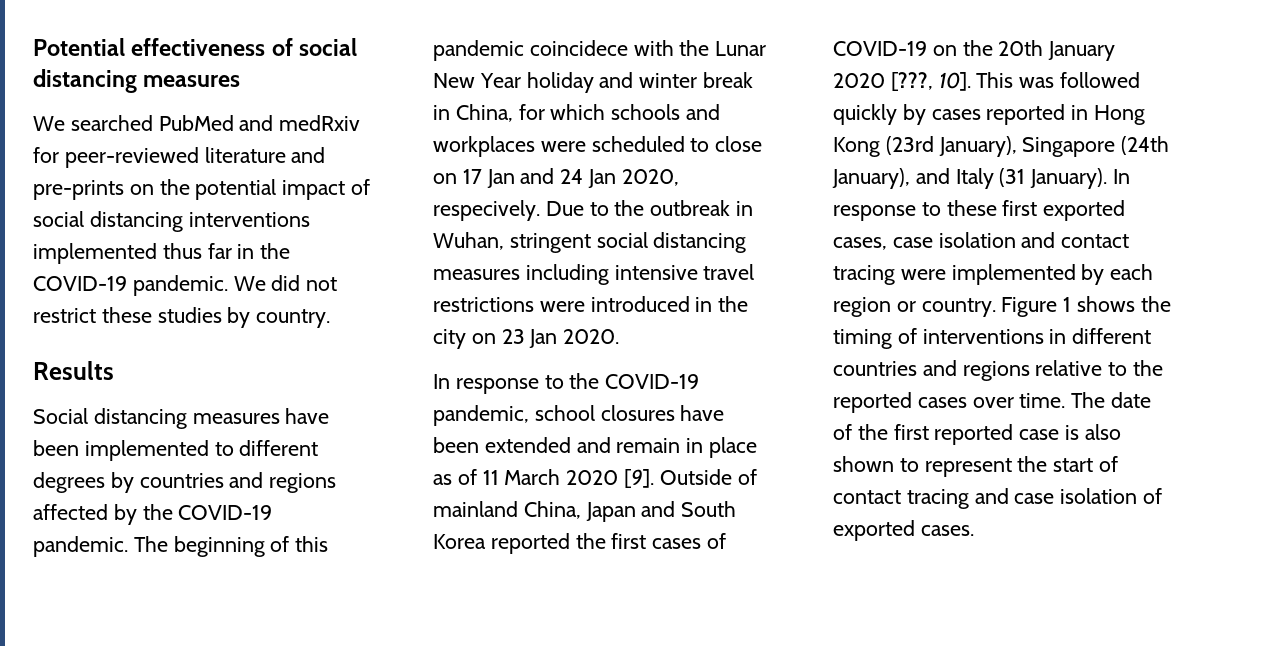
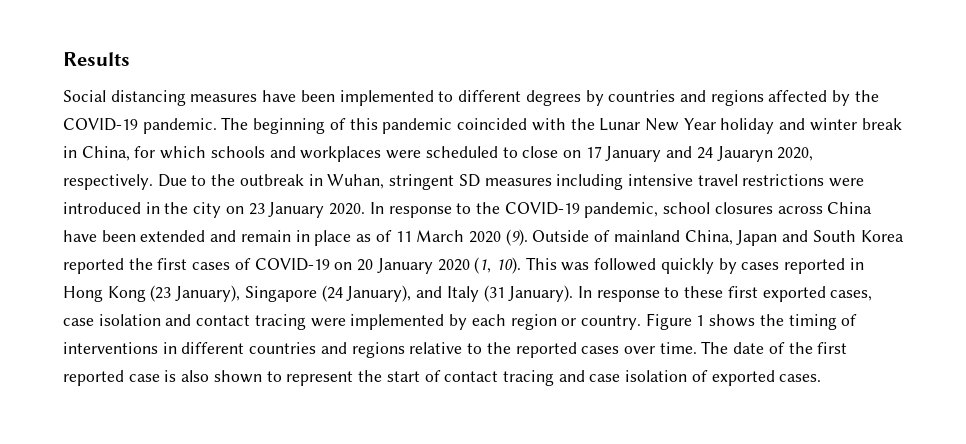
[33,38,358,56] [33,69,241,93] [33,115,361,131] [33,147,326,168] [33,179,371,200] [33,211,310,232] [33,243,291,264] [33,275,338,296] [33,307,331,328] Potential effectiveness of social distancing measures // We searched PubMed and medRxiv for peer-reviewed literature and pre-prints on the potential impact of social distancing interventions implemented thus far in the COVID-19 pandemic. We did not restrict these studies by country. // -> (63, 59) none
[529,40,628,56] coincidece -> [457,118,528,130] coincided
[486,169,515,188] Jan -> [605,146,662,162] January
[588,169,679,188] [433,200,540,221] Jan 2020, respecively. -> [716,146,814,162] [63,174,153,190] Jauaryn 2020, respectively.
[596,232,747,253] social distancing -> [458,174,480,187] SD
[529,329,558,348] Jan -> [268,202,325,218] January
(620, 336) // -> (366, 209) none
(675, 413) none -> [777,202,873,214] across China
[624,469,655,488] [9]. -> [505,229,528,246] (9).
[962,40,1116,61] [833,72,971,91] the 20th January 2020 [???, 10]. -> [357,257,521,274] 20 January 2020 (1, 10).
[885,136,934,155] (23rd -> [150,285,172,302] (23
[1121,136,1170,155] (24th -> [321,285,343,302] (24

